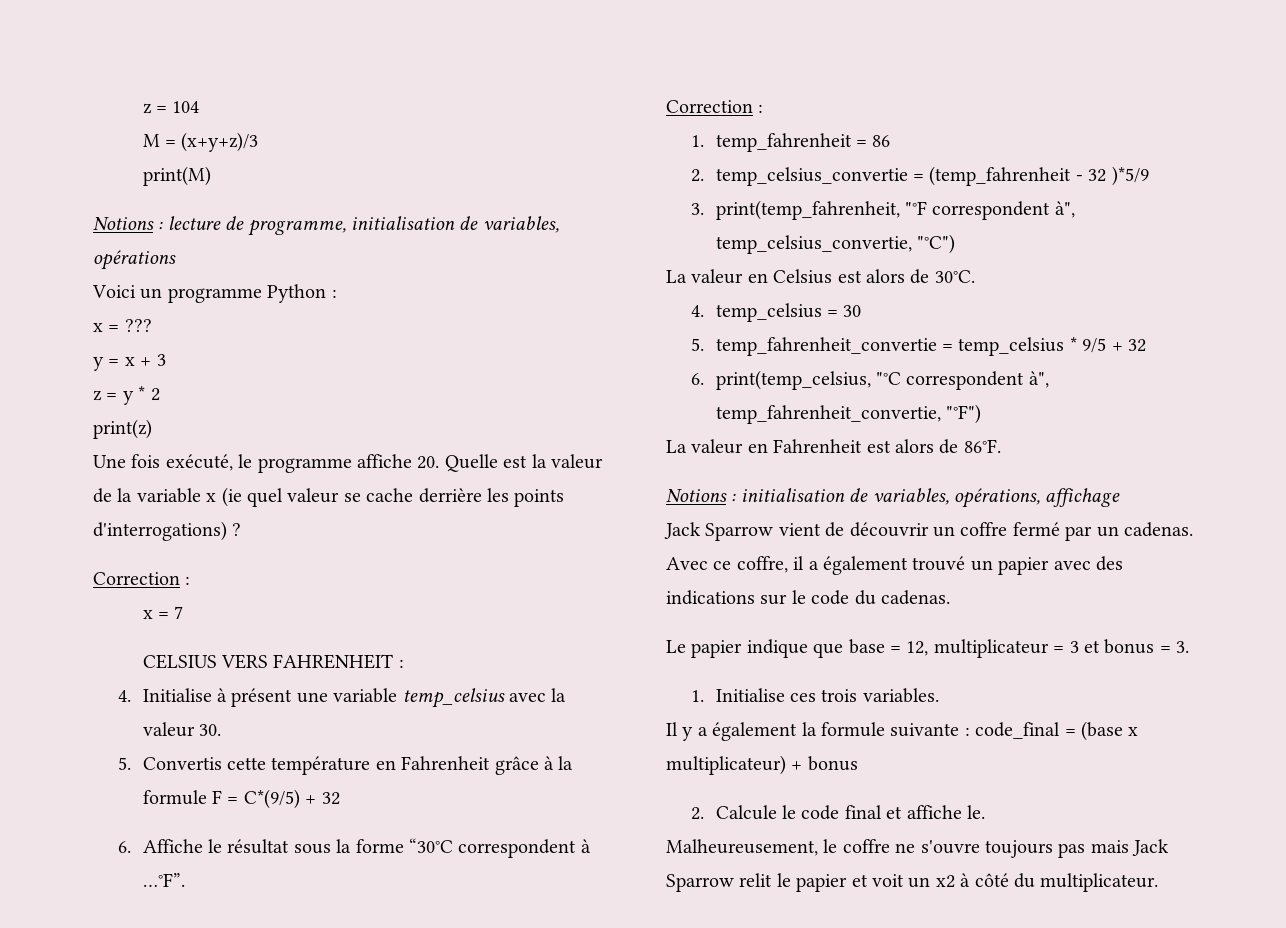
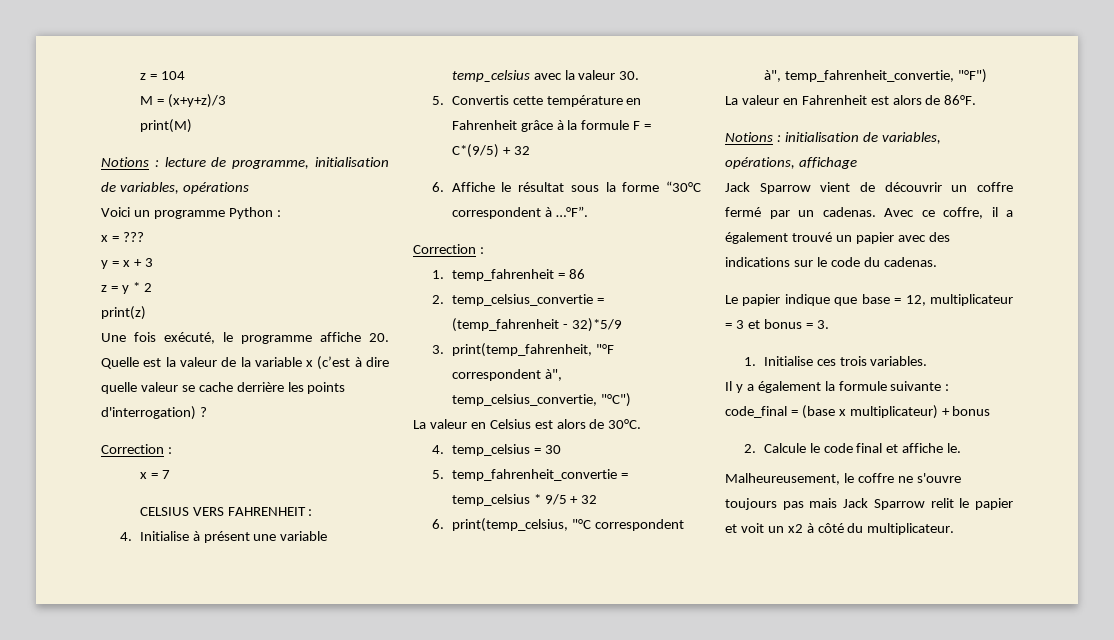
[221,487,283,507] (ie quel -> [317,356,390,370] [101,382,137,394] (c’est à dire quelle
[93,521,227,541] d'interrogations) -> [101,406,196,420] d'interrogation)
[1088,166,1149,186] 32 )*5/9 -> [571,318,622,332] 32)*5/9

